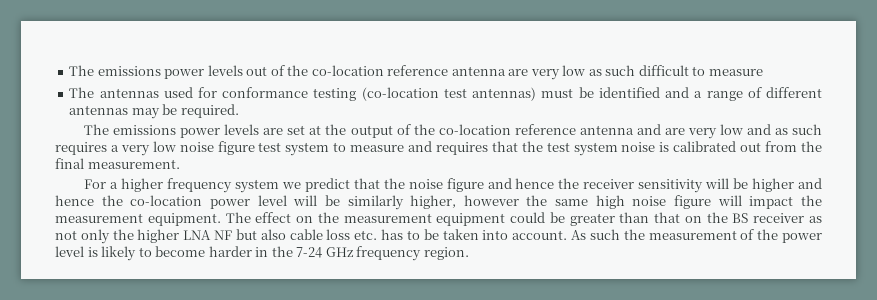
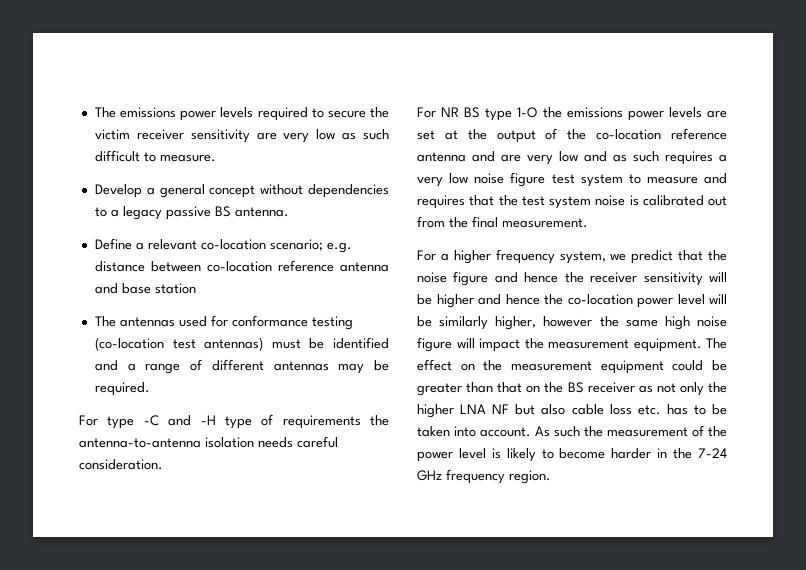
[69,65,506,79] The emissions power levels out of the co-location reference antenna -> [94,107,389,121] [94,129,250,143] The emissions power levels required to secure the victim receiver sensitivity
[708,69,763,76] measure -> [159,154,216,162] [94,184,389,198] [94,206,289,220] [94,238,352,253] [94,260,389,272] [94,283,196,294] measure. // Develop a general concept without dependencies to a legacy passive BS antenna. // Define a relevant co-location scenario; e.g. distance between co-location reference antenna and base station
[84,124,110,135] The -> [79,414,389,429] [79,436,338,448] [79,459,163,470] [417,107,562,121] For type -C and -H type of requirements the antenna-to-antenna isolation needs careful consideration. // For NR BS type 1-O the
[234,179,279,193] system -> [559,251,606,264] system,

